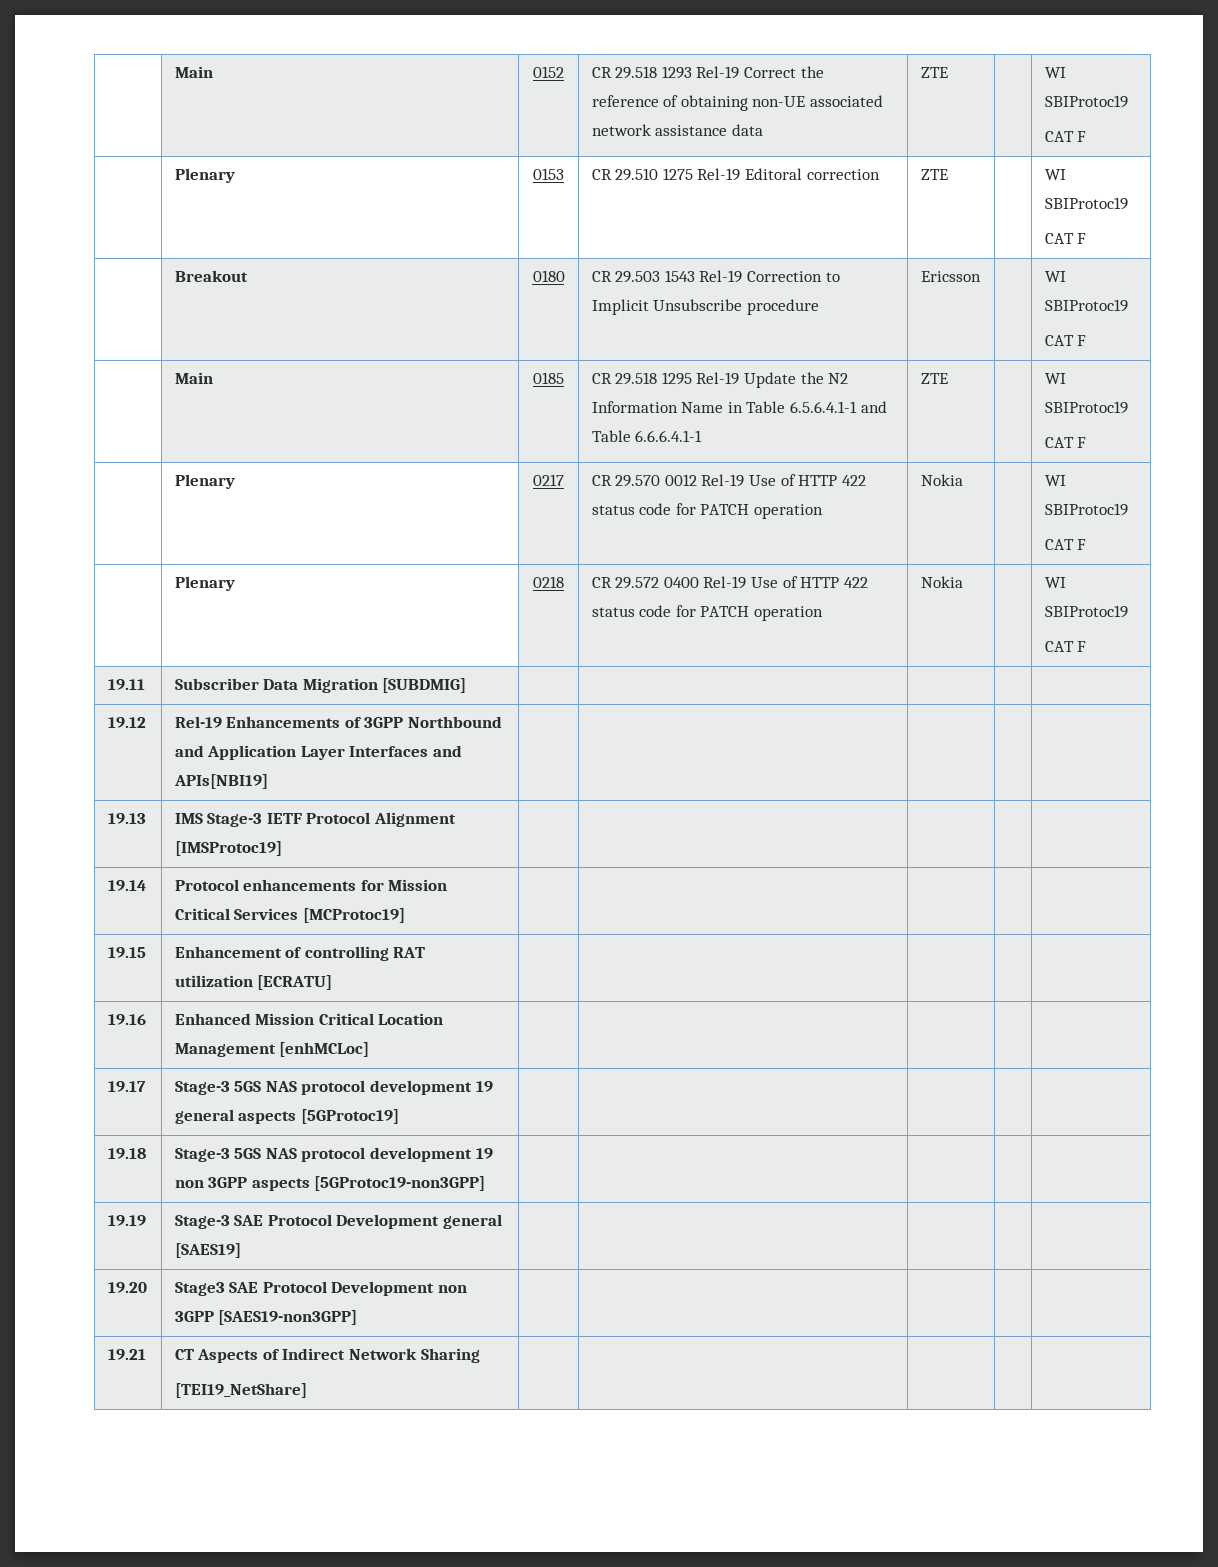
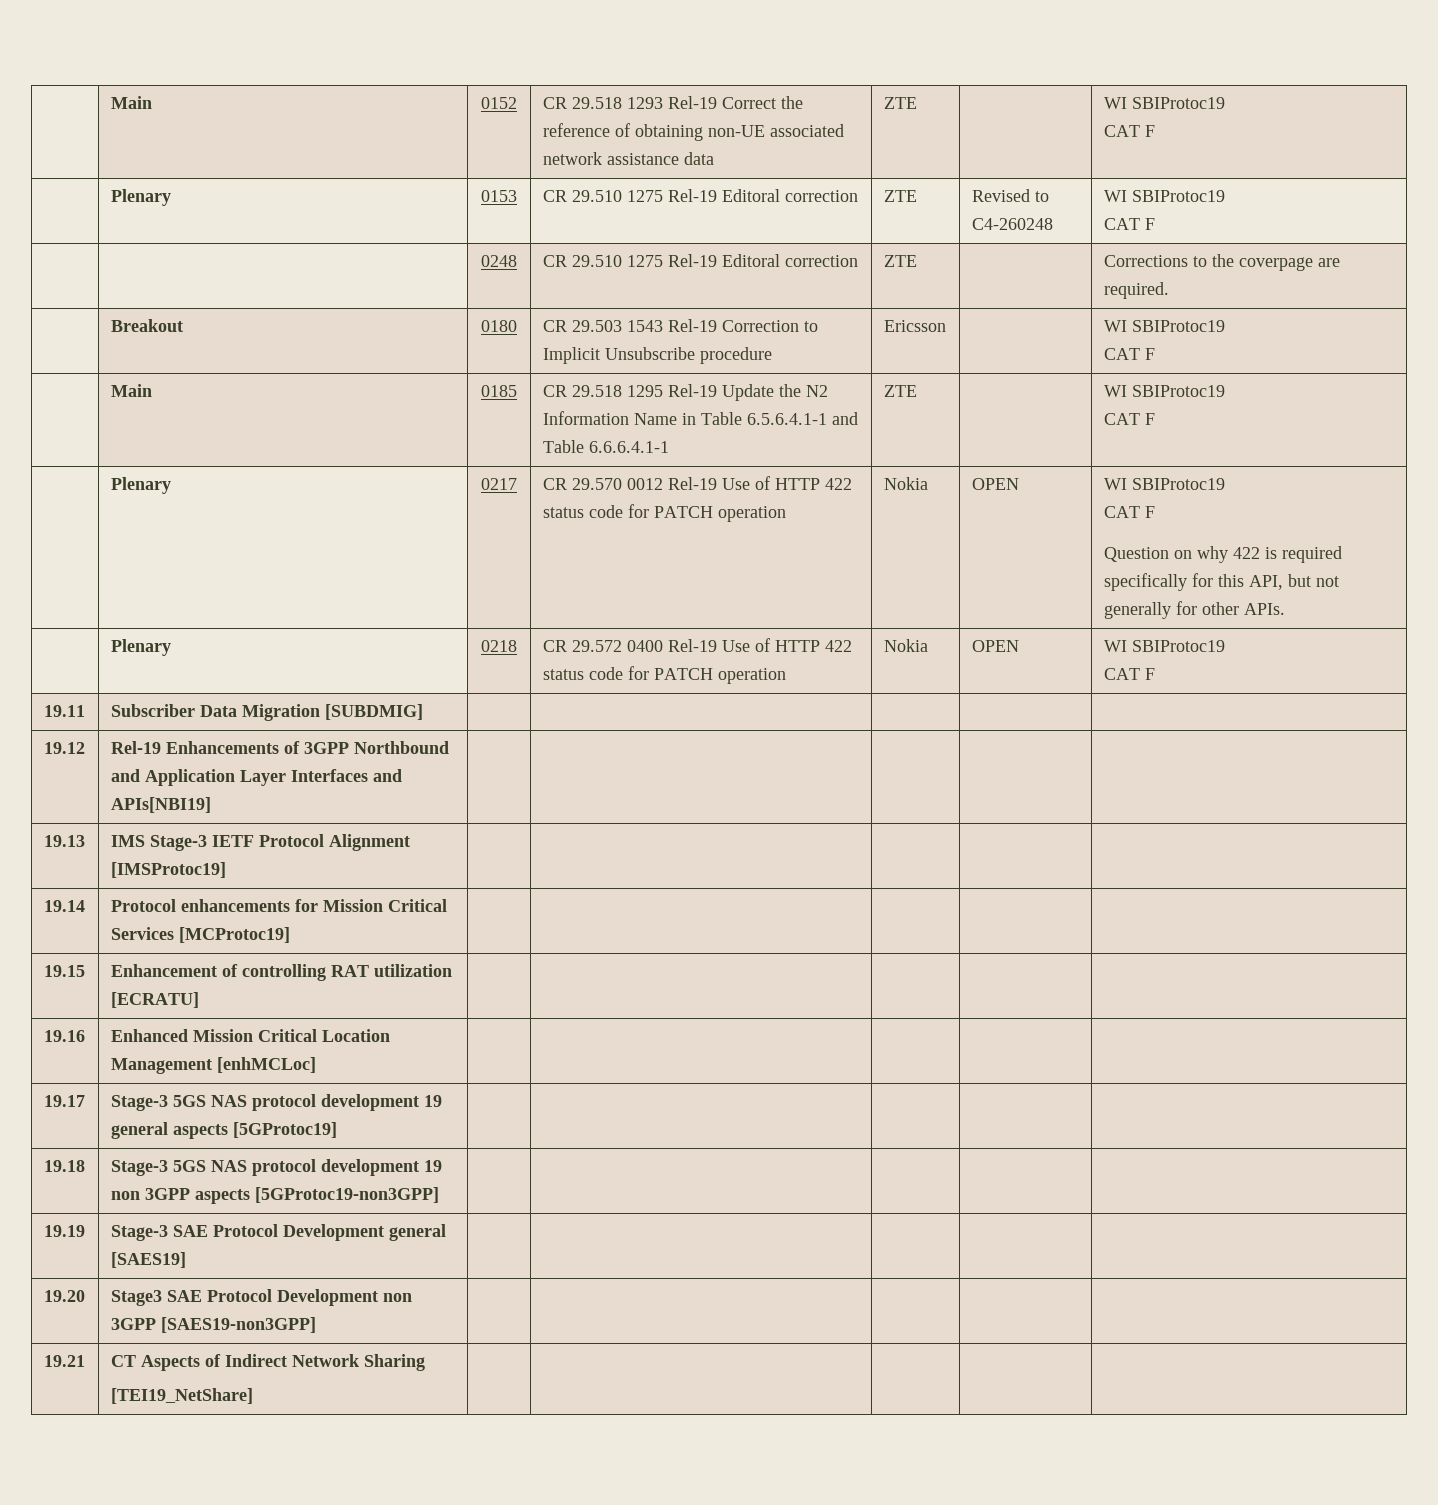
[1044,169,1066,180] [1044,197,1128,210] [1044,233,1087,244] | WI SBIProtoc19 // CAT F -> [971,189,1049,202] [971,218,1053,230] [1103,190,1225,202] [1103,218,1155,230] [481,255,517,267] [542,254,858,267] [883,255,917,267] [1103,254,1340,271] [1103,282,1169,299] Revised to C4-260248 | WI SBIProtoc19 // CAT F // | | 0248 | CR 29.510 1275 Rel-19 Editoral correction | ZTE | | Corrections to the coverpage are required.
[1044,475,1066,486] [1044,503,1128,516] [1044,539,1087,550] | WI SBIProtoc19 // CAT F -> [971,478,1019,490] [1103,478,1225,490] [1103,506,1155,518] [1103,546,1342,563] [1103,573,1339,591] [1103,601,1285,619] OPEN | WI SBIProtoc19 // CAT F // Question on why 422 is required specifically for this API, but not generally for other APIs.
(963, 582) none -> [971,640,1019,652] OPEN

